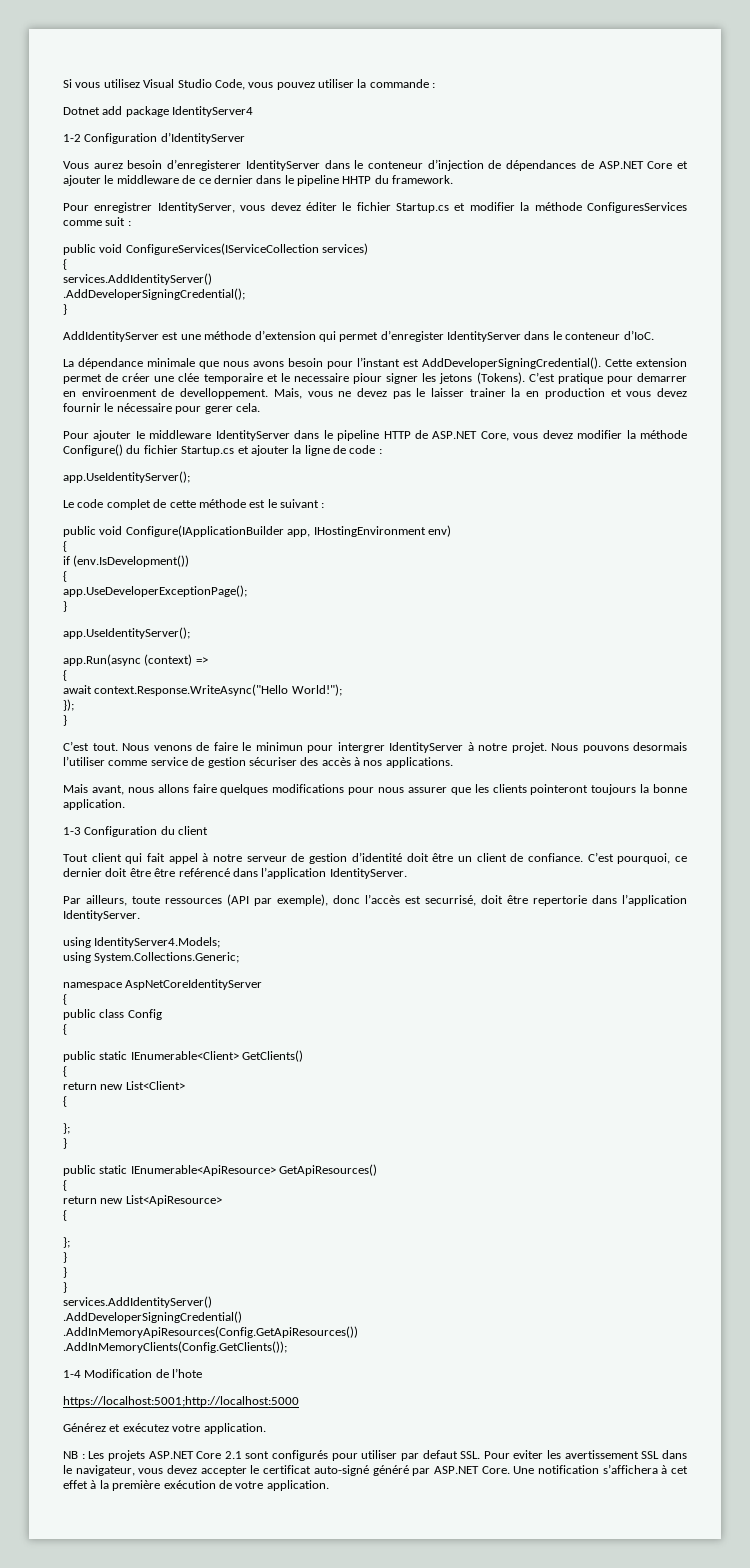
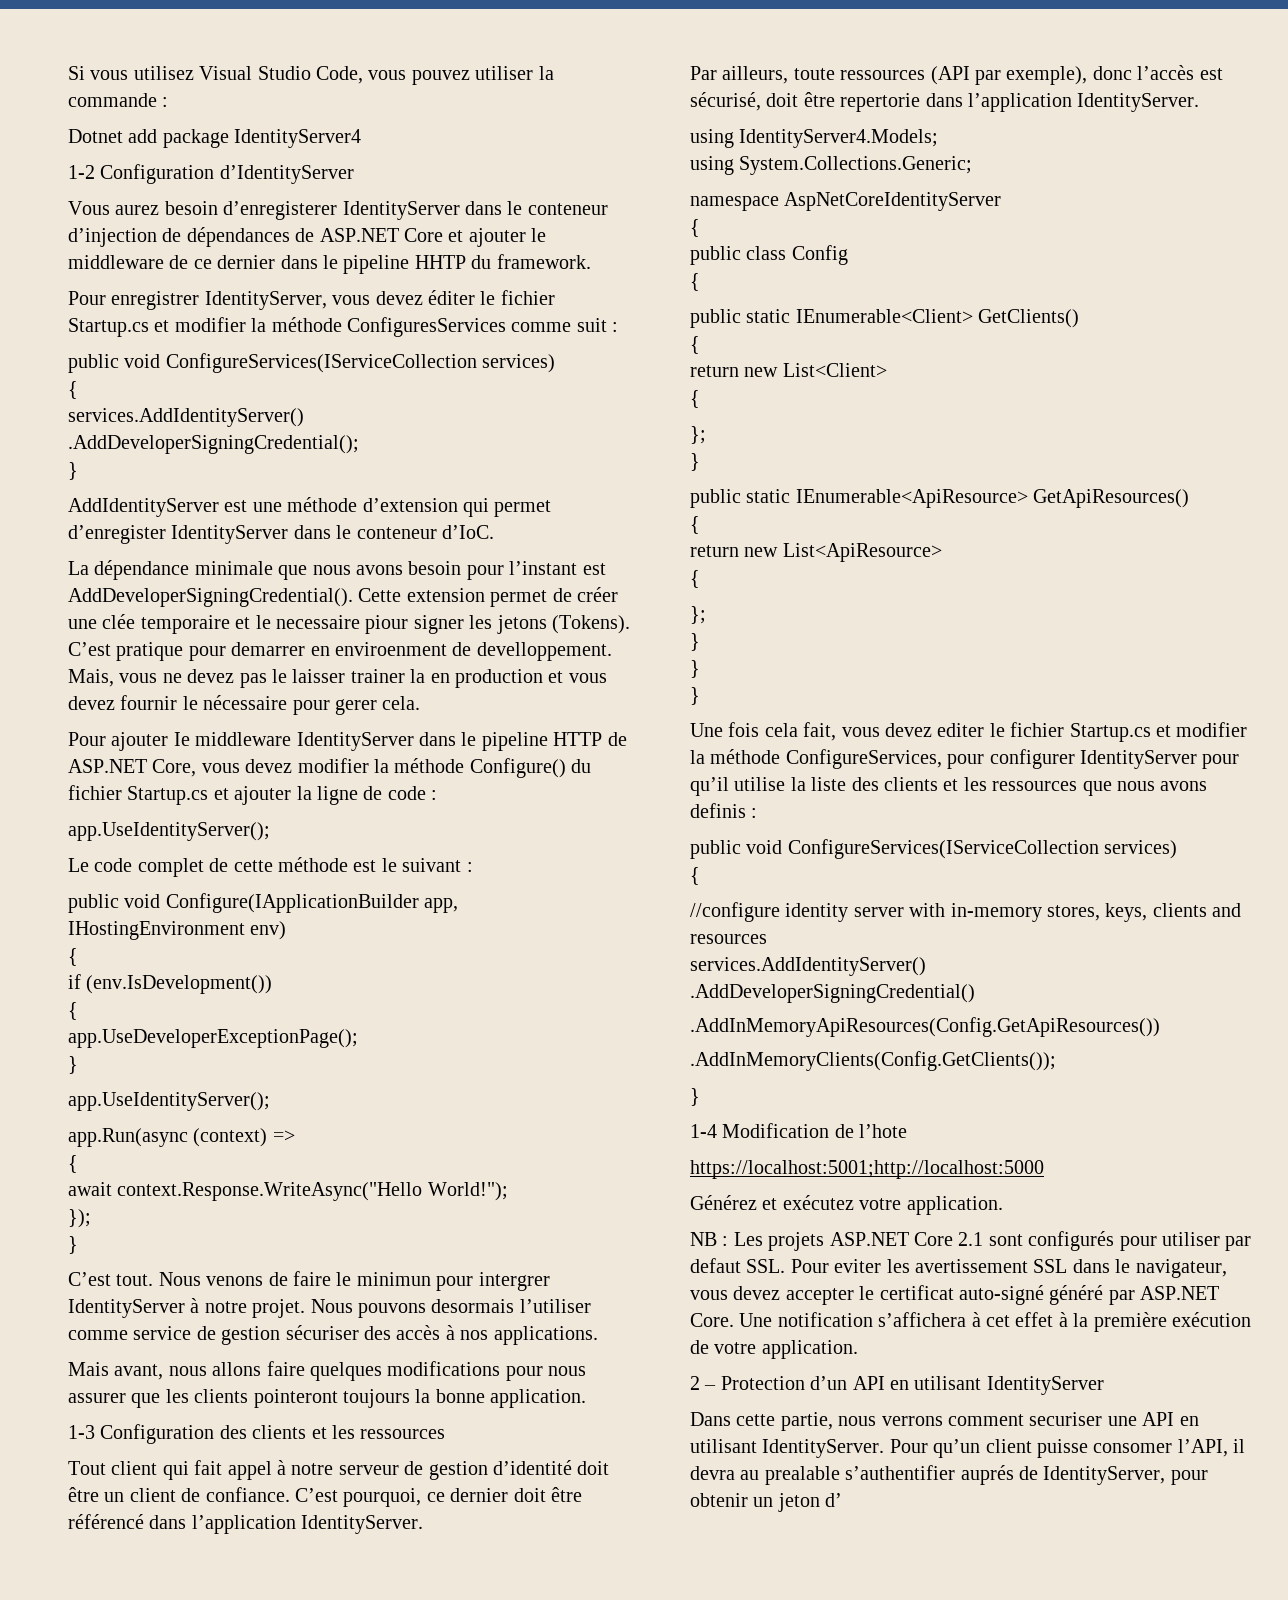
[160,826,209,835] du client -> [219,1425,446,1439] des clients et les ressources
[154,868,230,877] être reférencé -> [68,1514,144,1529] référencé
[425,895,476,906] securrisé, -> [690,92,761,111] sécurisé,
(67, 1287) none -> [690,722,1248,742] [690,749,1240,769] [690,777,1208,796] [690,803,758,818] [690,839,1178,859] [690,867,700,885] [690,902,1242,922] [690,934,767,944] // Une fois cela fait, vous devez editer le fichier Startup.cs et modifier la méthode ConfigureServices, pour configurer IdentityServer pour qu’il utilise la liste des clients et les ressources que nous avons definis : // public void ConfigureServices(IServiceCollection services) // { // //configure identity server with in-memory stores, keys, clients and resources
(287, 1347) none -> [690,1088,700,1106] // }
(329, 1485) none -> [690,1376,1104,1395] [690,1412,1199,1431] [690,1439,1246,1458] [690,1465,1208,1485] [690,1493,843,1512] // 2 – Protection d’un API en utilisant IdentityServer // Dans cette partie, nous verrons comment securiser une API en utilisant IdentityServer. Pour qu’un client puisse consomer l’API, il devra au prealable s’authentifier auprés de IdentityServer, pour obtenir un jeton d’

